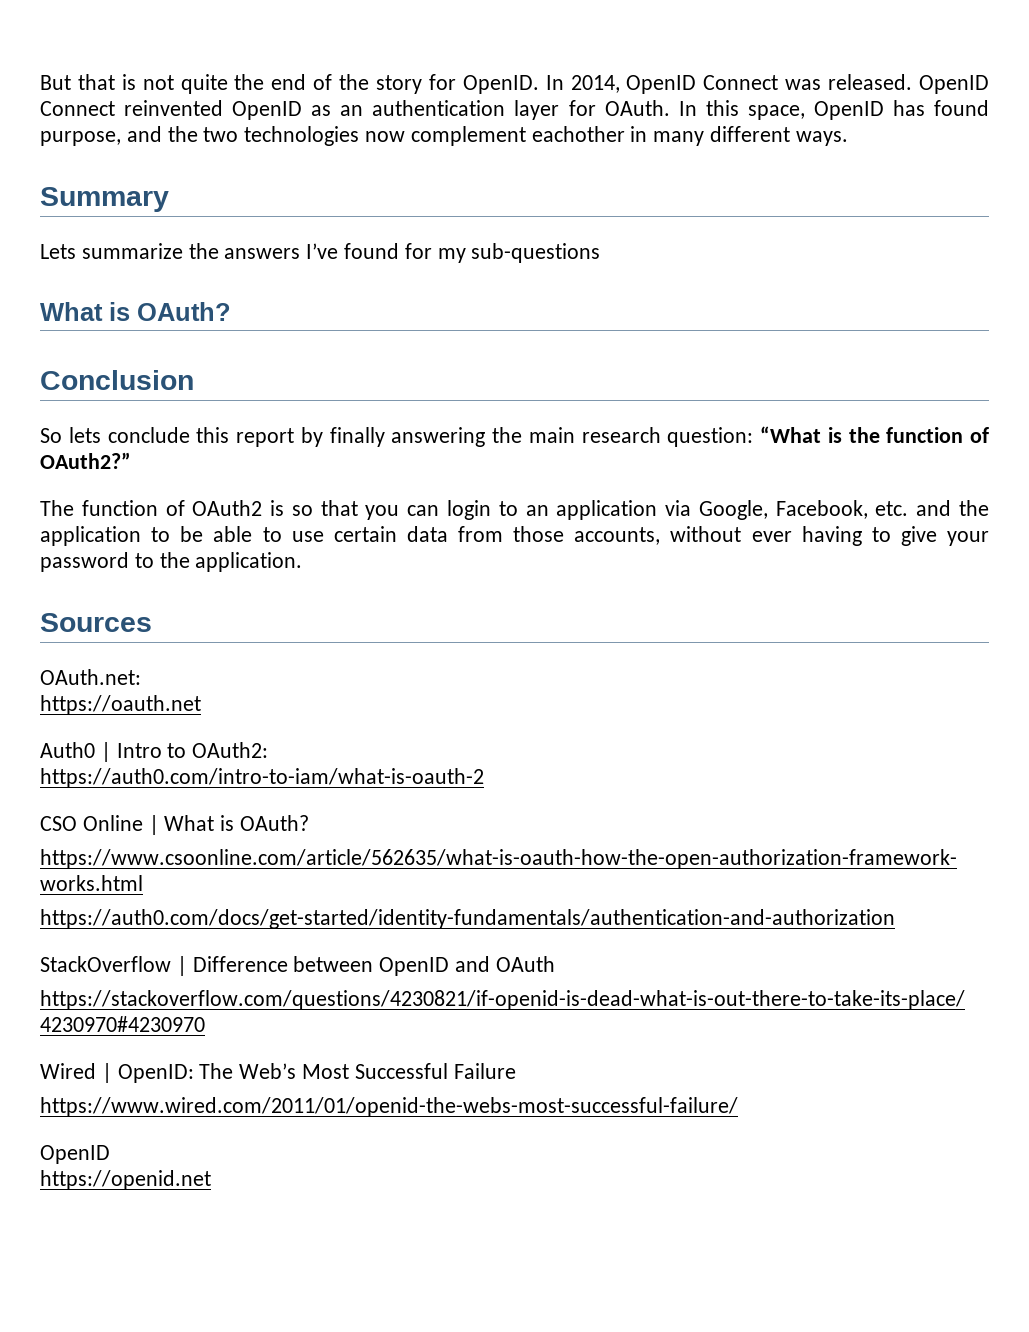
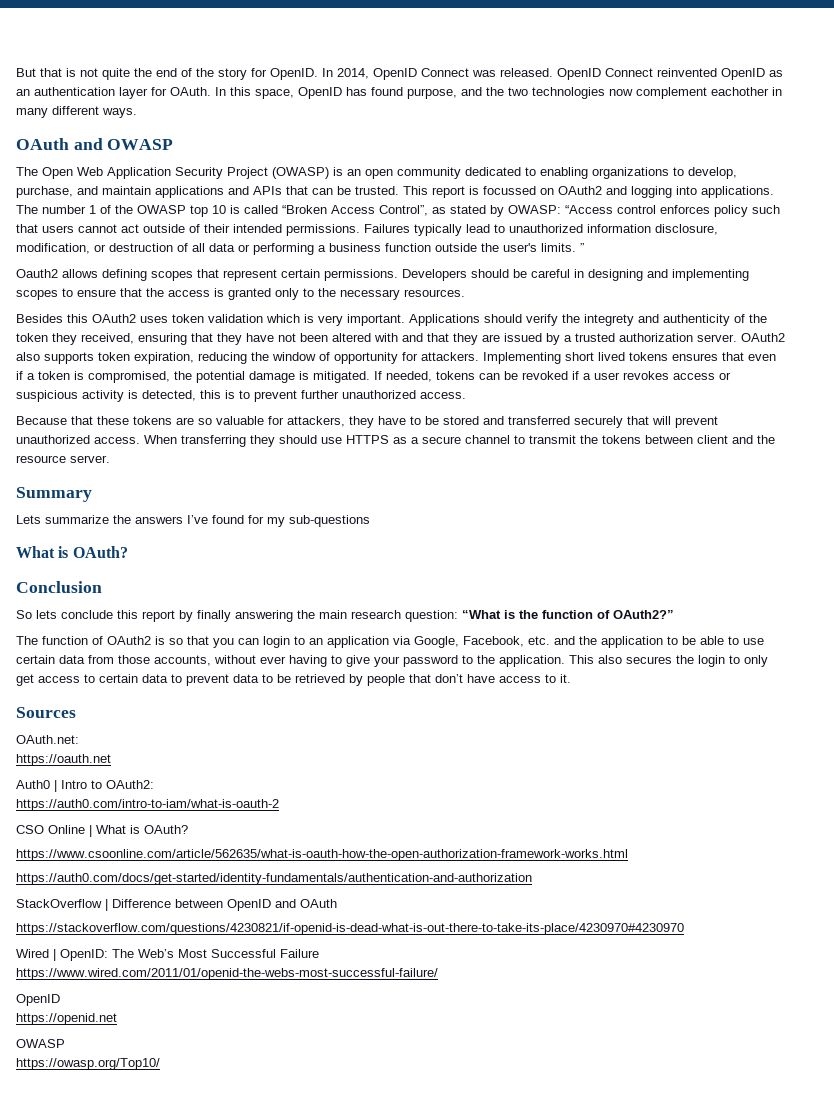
(848, 138) none -> [16,138,174,150] [16,167,737,179] [16,186,774,198] [16,205,780,217] [16,224,718,236] [16,243,584,255] [16,269,749,281] [16,288,465,300] [16,314,767,326] [16,333,785,345] [16,352,776,364] [16,371,731,383] [16,390,466,402] [16,416,718,428] [16,435,775,447] [16,455,110,463] // OAuth and OWASP // The Open Web Application Security Project (OWASP) is an open community dedicated to enabling organizations to develop, purchase, and maintain applications and APIs that can be trusted. This report is focussed on OAuth2 and logging into applications. The number 1 of the OWASP top 10 is called “Broken Access Control”, as stated by OWASP: “Access control enforces policy such that users cannot act outside of their intended permissions. Failures typically lead to unauthorized information disclosure, modification, or destruction of all data or performing a business function outside the user's limits. ” // Oauth2 allows defining scopes that represent certain permissions. Developers should be careful in designing and implementing scopes to ensure that the access is granted only to the necessary resources. // Besides this OAuth2 uses token validation which is very important. Applications should verify the integrety and authenticity of the token they received, ensuring that they have not been altered with and that they are issued by a trusted authorization server. OAuth2 also supports token expiration, reducing the window of opportunity for attackers. Implementing short lived tokens ensures that even if a token is compromised, the potential damage is mitigated. If needed, tokens can be revoked if a user revokes access or suspicious activity is detected, this is to prevent further unauthorized access. // Because that these tokens are so valuable for attackers, they have to be stored and transferred securely that will prevent unauthorized access. When transferring they should use HTTPS as a secure channel to transmit the tokens between client and the resource server.
(303, 562) none -> [569,655,768,667] [16,674,571,686] This also secures the login to only get access to certain data to prevent data to be retrieved by people that don’t have access to it.
(211, 1180) none -> [16,1039,65,1048] [16,1058,160,1070] // OWASP // https://owasp.org/Top10/

